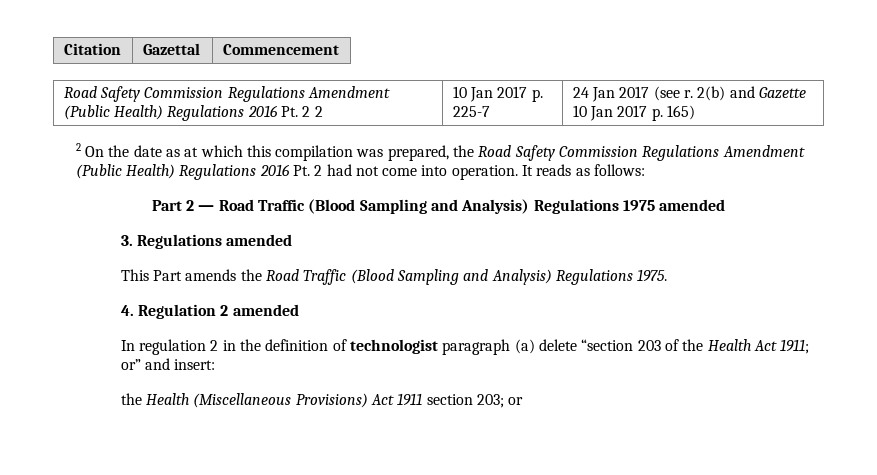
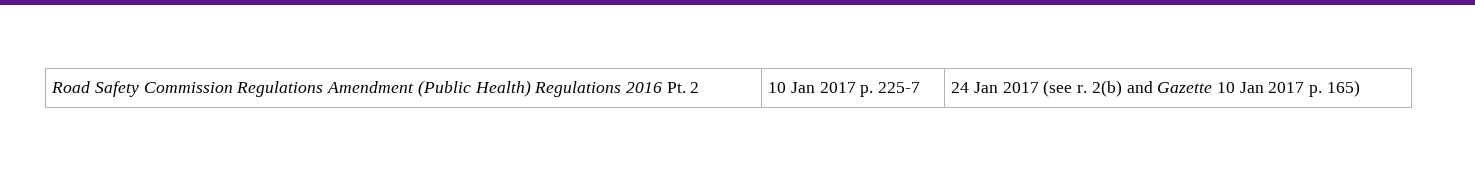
[63,43,121,55] [142,43,200,55] [222,44,339,55] Citation | Gazettal | Commencement // -> (51, 87) none
[314,106,323,117] 2 -> (700, 87) none
[75,143,805,161] [75,164,646,180] [151,199,726,214] [120,234,293,249] [120,269,668,285] [120,304,299,319] [120,339,810,355] [120,358,216,370] [120,393,524,408] // 2 On the date as at which this compilation was prepared, the Road Safety Commission Regulations Amendment (Public Health) Regulations 2016 Pt. 2 had not come into operation. It reads as follows: // Part 2 — Road Traffic (Blood Sampling and Analysis) Regulations 1975 amended // 3. Regulations amended // This Part amends the Road Traffic (Blood Sampling and Analysis) Regulations 1975. // 4. Regulation 2 amended // In regulation 2 in the definition of technologist paragraph (a) delete “section 203 of the Health Act 1911; or” and insert: // the Health (Miscellaneous Provisions) Act 1911 section 203; or -> (1360, 88) none

